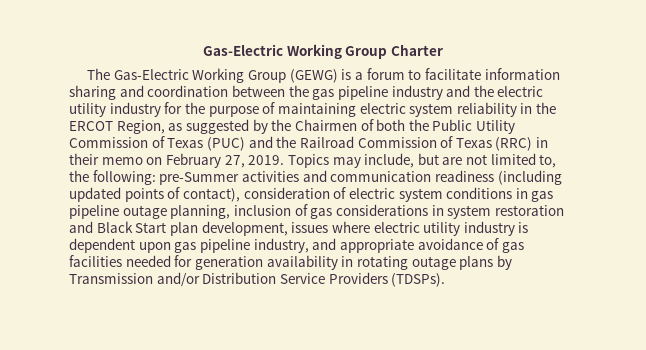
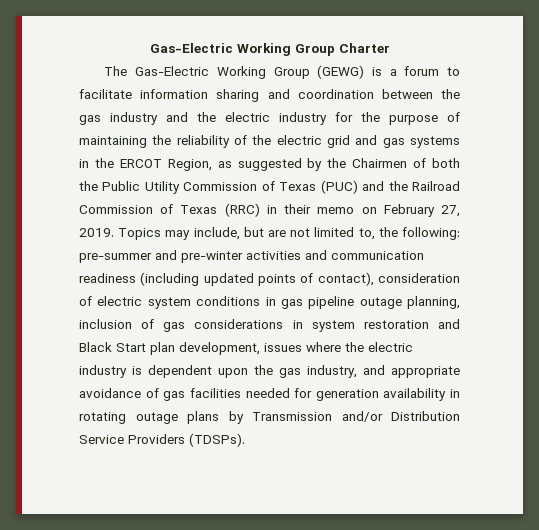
[337,86,388,100] pipeline -> (101, 120) none
[69,103,106,117] utility -> (270, 117) none
[359,102,517,117] electric system reliability -> [152,135,460,148] the reliability of the electric grid and gas systems
[159,172,240,185] pre-Summer -> [79,250,243,263] pre-summer and pre-winter
[373,222,461,236] electric utility -> [345,342,413,352] the electric
[174,239,250,253] gas pipeline -> [254,365,301,378] the gas

